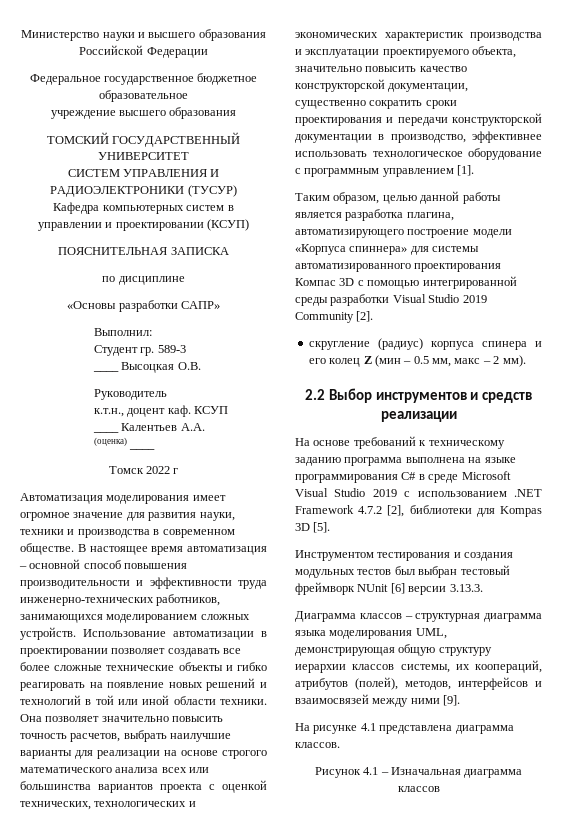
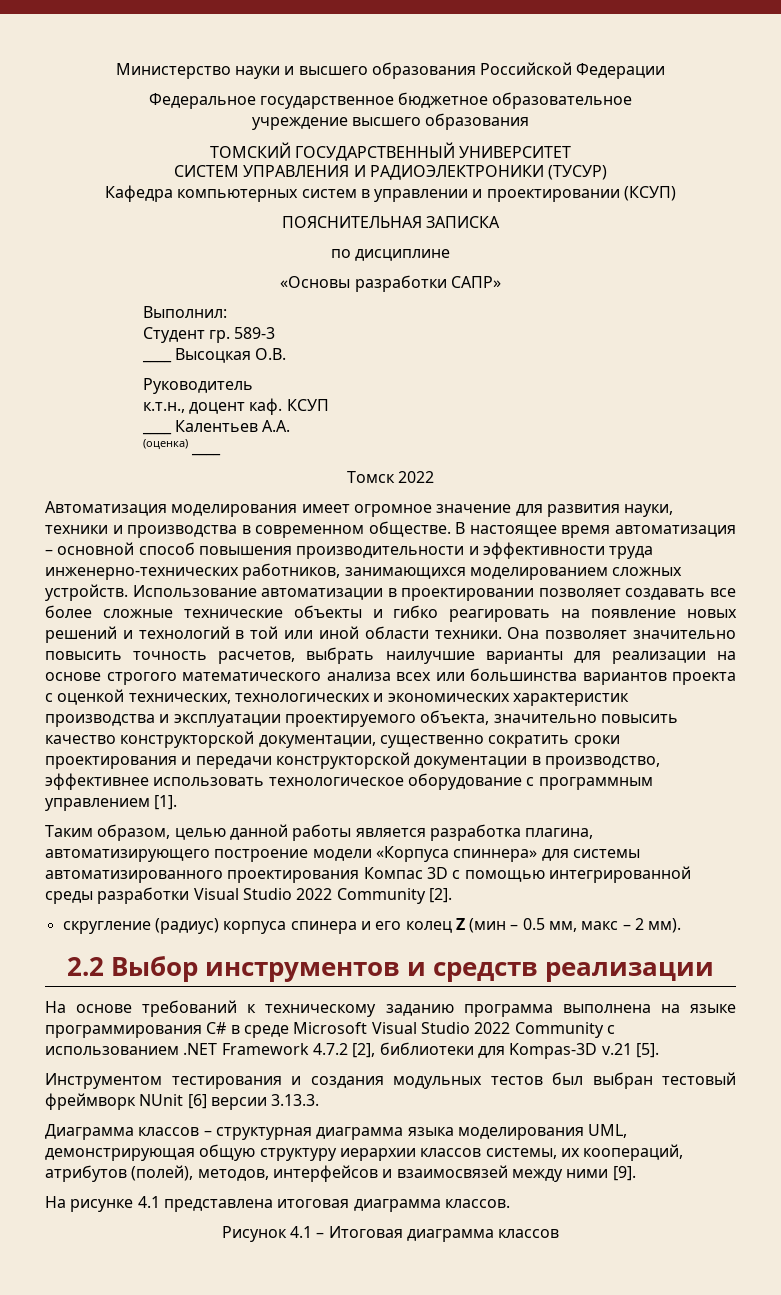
[173,468,179,474] г -> (435, 477) none
[462,295,487,303] 2019 -> [296,888,333,900] 2022
[372,489,397,497] 2019 -> [474,1022,604,1038] 2022 Community
[500,506,542,517] [295,523,310,531] Kompas 3D -> [509,1043,632,1059] Kompas-3D v.21
(453, 729) none -> [277,1199,350,1208] итоговая
[390,767,461,775] Изначальная -> [328,1226,403,1238] Итоговая

